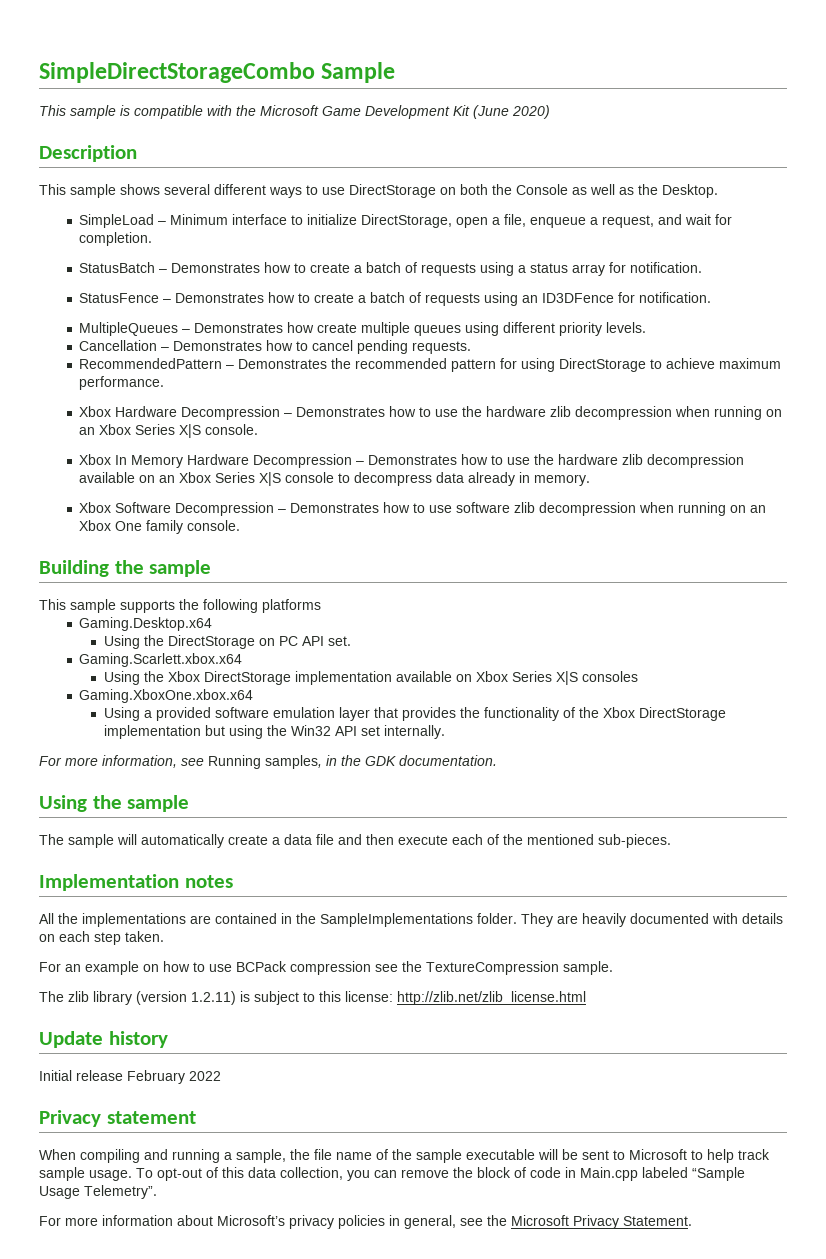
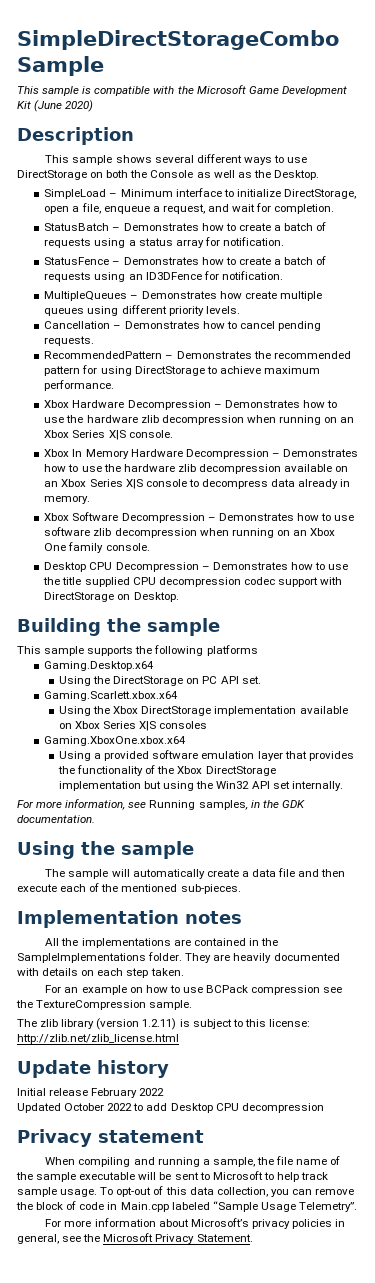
(241, 525) none -> [44,562,349,572] [43,577,343,587] [44,592,179,602] // Desktop CPU Decompression – Demonstrates how to use the title supplied CPU decompression codec support with DirectStorage on Desktop.
(221, 1076) none -> [17,1103,324,1113] // Updated October 2022 to add Desktop CPU decompression

